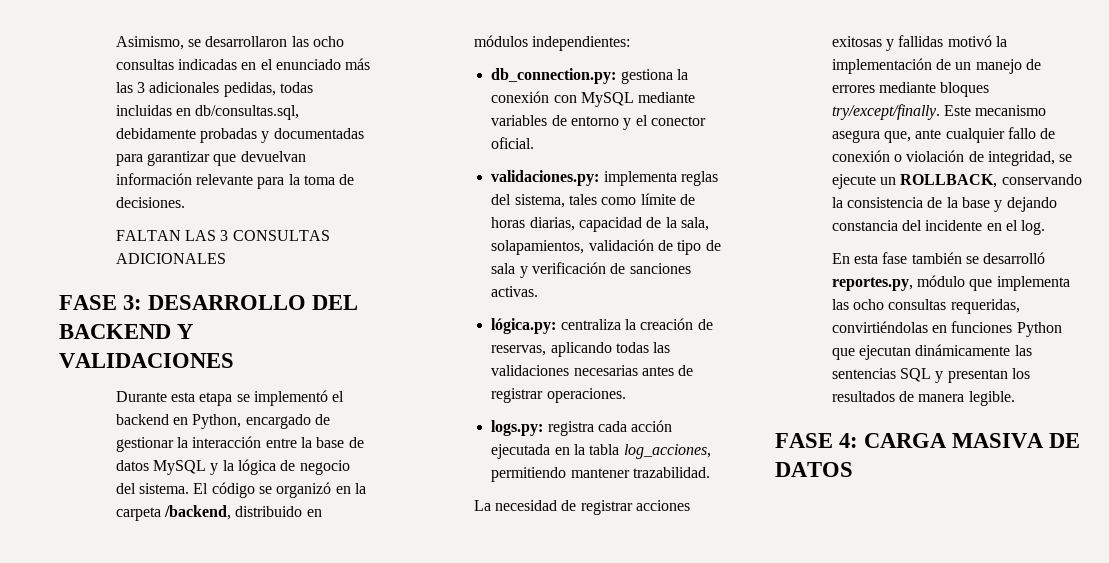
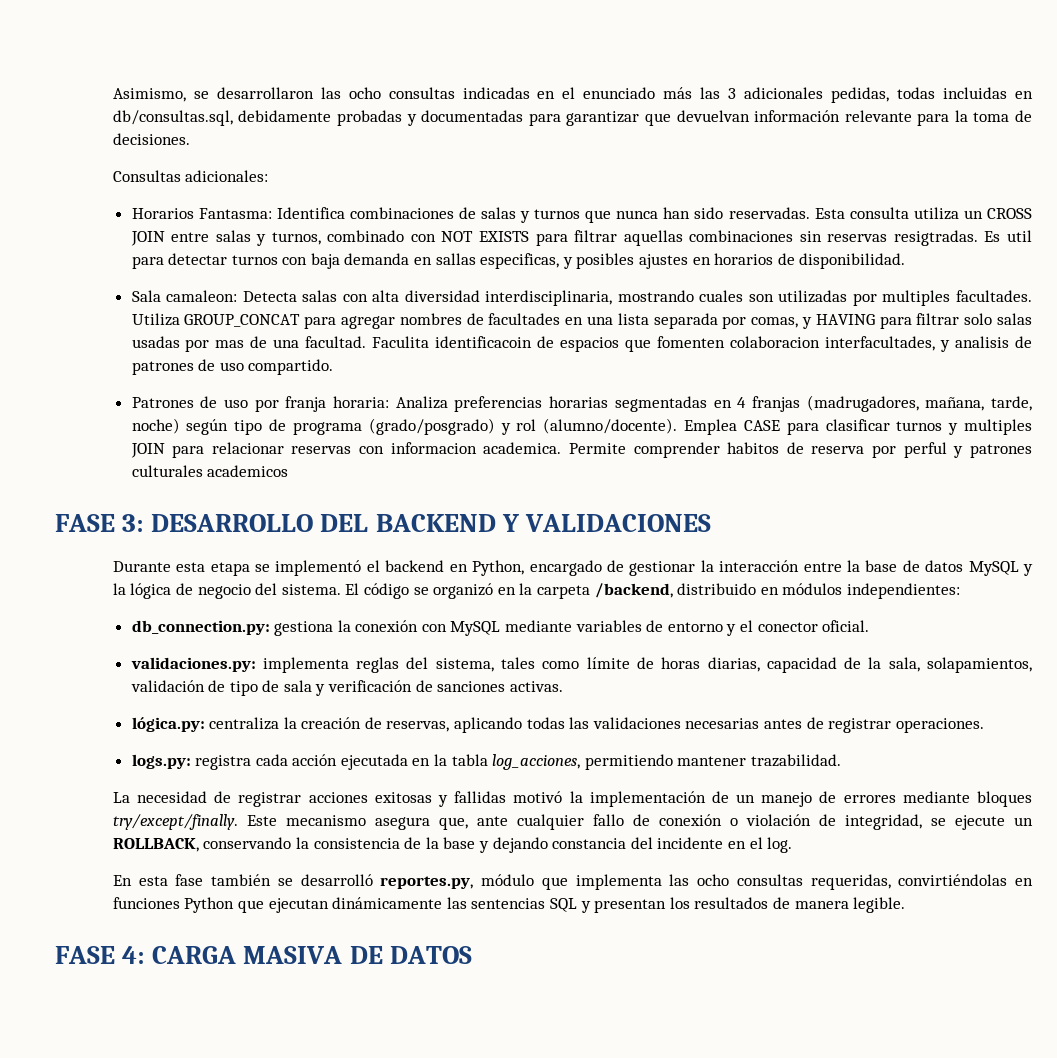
[115,230,330,241] [115,253,226,264] FALTAN LAS 3 CONSULTAS ADICIONALES -> [112,170,269,182] [131,207,1032,223] [130,230,1032,246] [131,253,906,269] [131,290,1032,306] [131,313,1032,329] [131,336,1032,352] [131,359,334,375] [131,395,1033,412] [131,418,1033,435] [130,442,1032,458] [131,465,289,477] Consultas adicionales: // Horarios Fantasma: Identifica combinaciones de salas y turnos que nunca han sido reservadas. Esta consulta utiliza un CROSS JOIN entre salas y turnos, combinado con NOT EXISTS para filtrar aquellas combinaciones sin reservas resigtradas. Es util para detectar turnos con baja demanda en sallas especificas, y posibles ajustes en horarios de disponibilidad. // Sala camaleon: Detecta salas con alta diversidad interdisciplinaria, mostrando cuales son utilizadas por multiples facultades. Utiliza GROUP_CONCAT para agregar nombres de facultades en una lista separada por comas, y HAVING para filtrar solo salas usadas por mas de una facultad. Faculita identificacoin de espacios que fomenten colaboracion interfacultades, y analisis de patrones de uso compartido. // Patrones de uso por franja horaria: Analiza preferencias horarias segmentadas en 4 franjas (madrugadores, mañana, tarde, noche) según tipo de programa (grado/posgrado) y rol (alumno/docente). Emplea CASE para clasificar turnos y multiples JOIN para relacionar reservas con informacion academica. Permite comprender habitos de reserva por perful y patrones culturales academicos

